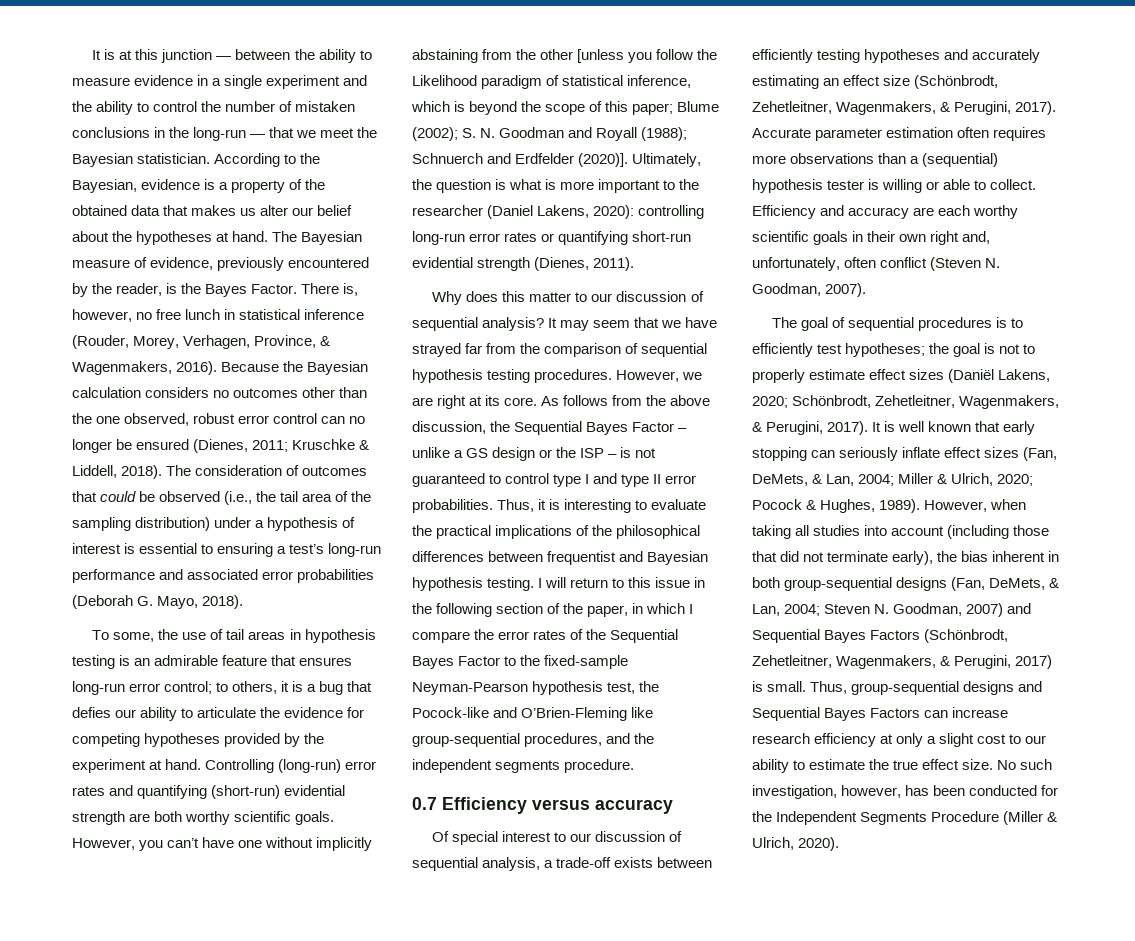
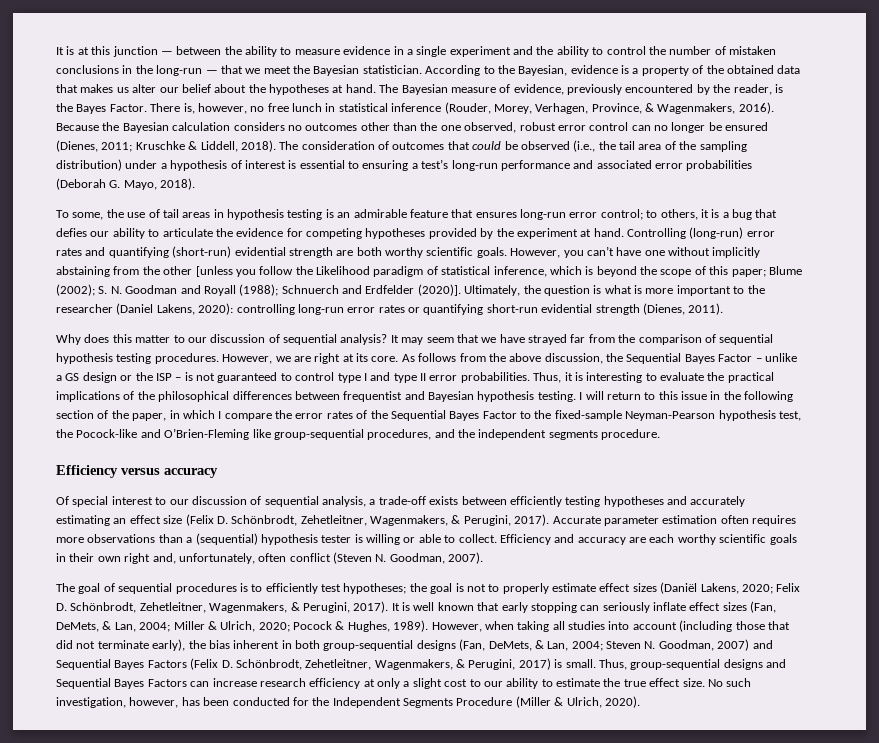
[412,797,437,810] 0.7 -> (661, 434) none
[914,75,999,89] (Schönbrodt, -> [185,514,298,526] (Felix D. Schönbrodt,
(788, 402) none -> [776,583,801,592] [56,603,67,611] Felix D.
[924,629,1009,643] (Schönbrodt, -> [190,658,302,670] (Felix D. Schönbrodt,

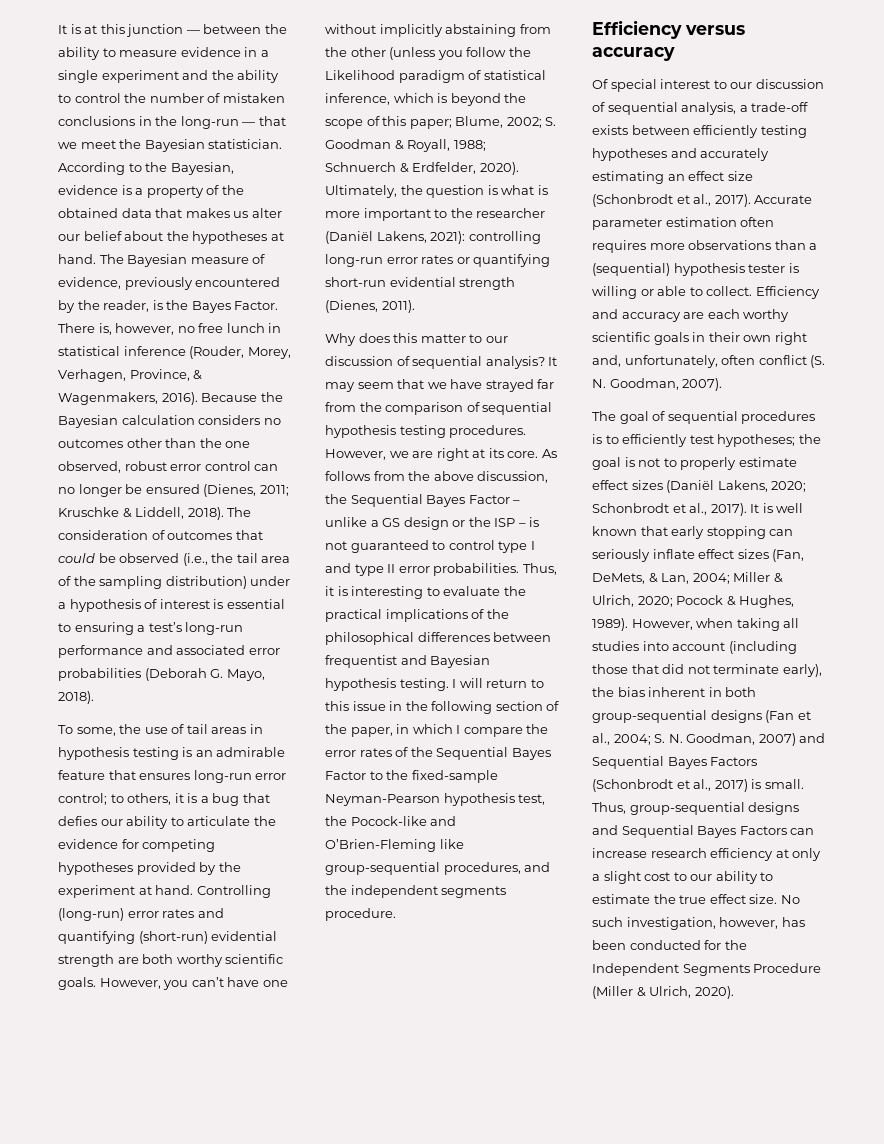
[195,266,233,277] [unless -> [389,47,436,60] (unless
[768,266,802,275] [56,284,461,296] Blume (2002); S. N. Goodman and Royall (1988); Schnuerch and Erdfelder (2020)]. -> [455,116,557,128] [325,139,486,152] [325,162,519,175] Blume, 2002; S. Goodman & Royall, 1988; Schnuerch & Erdfelder, 2020).
[116,303,234,315] (Daniel Lakens, 2020): -> [325,231,466,244] (Daniël Lakens, 2021):
[185,514,511,526] (Felix D. Schönbrodt, Zehetleitner, Wagenmakers, & Perugini, -> [592,194,712,207] (Schonbrodt et al.,
[333,552,372,564] (Steven -> [810,355,826,368] (S.
[776,583,801,592] [56,602,350,613] Felix D. Schönbrodt, Zehetleitner, Wagenmakers, & Perugini, -> [592,503,708,515] Schonbrodt et al.,
[459,639,641,651] (Fan, DeMets, & Lan, 2004; Steven -> [765,710,811,723] [592,733,666,745] (Fan et al., 2004; S.
[190,658,516,670] (Felix D. Schönbrodt, Zehetleitner, Wagenmakers, & Perugini, -> [592,779,712,792] (Schonbrodt et al.,

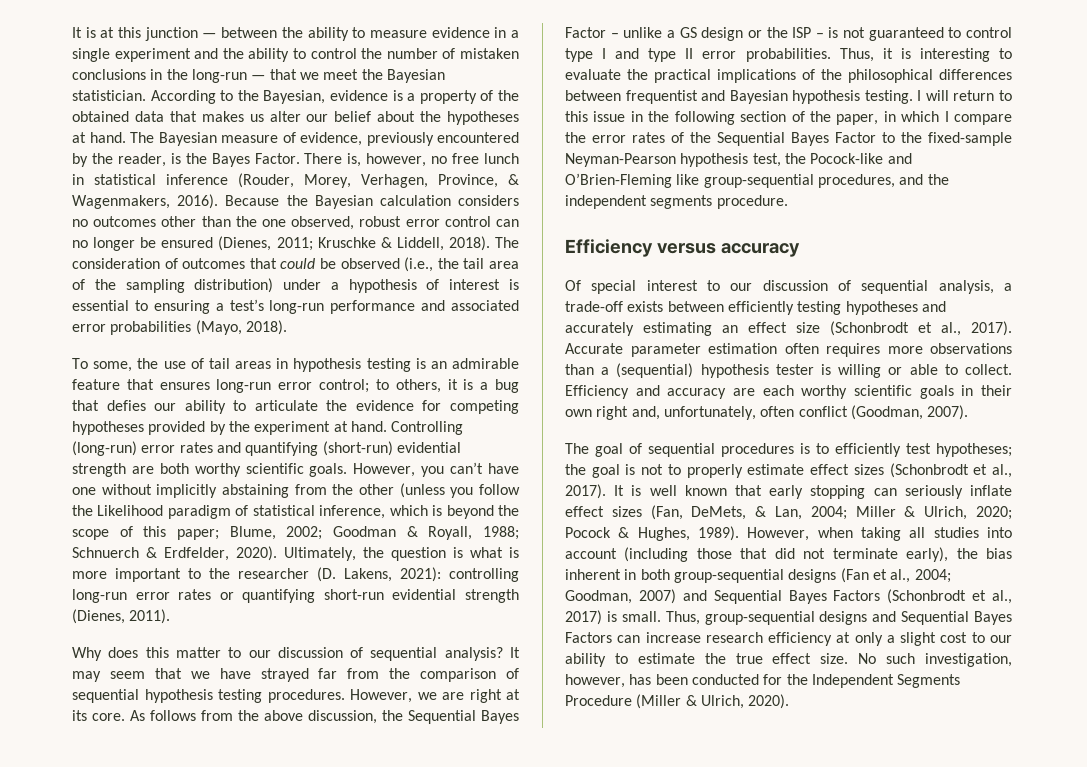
[144,668,265,681] (Deborah G. Mayo, -> [195,320,242,335] (Mayo,
[545,117,557,126] S. -> (323, 533) none
[325,231,373,244] (Daniël -> [317,567,336,582] (D.
[810,355,826,368] [592,378,679,390] (S. N. Goodman, -> [850,405,923,420] (Goodman,
[666,480,807,493] [592,503,669,513] (Daniël Lakens, 2020; Schonbrodt -> [889,463,969,478] (Schonbrodt
[654,734,683,743] S. N. -> (951, 576) none

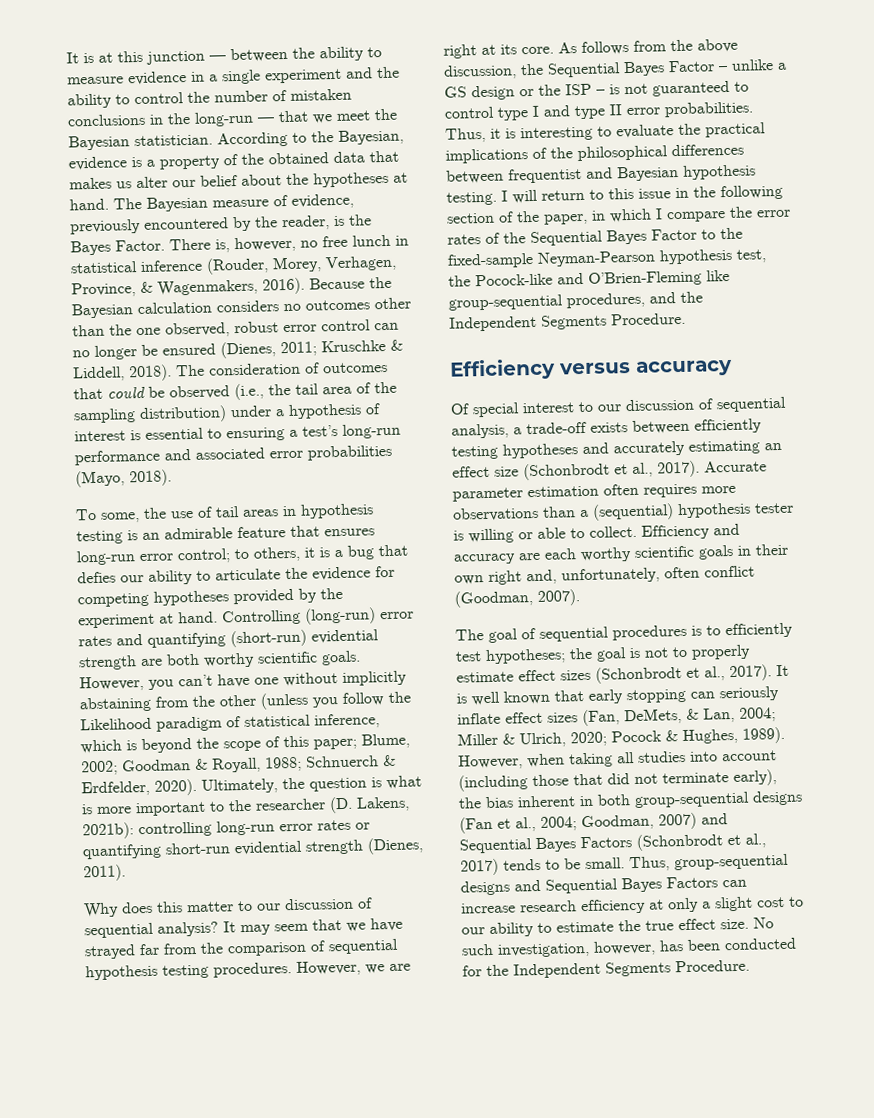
[400,567,441,582] 2021): -> [82,822,134,840] 2021b):
[565,195,788,209] independent segments procedure. -> [449,312,686,332] Independent Segments Procedure.
[606,611,617,622] is -> [503,858,581,871] tends to be
[565,694,790,709] Procedure (Miller & Ulrich, 2020). -> [675,959,750,973] Procedure.

